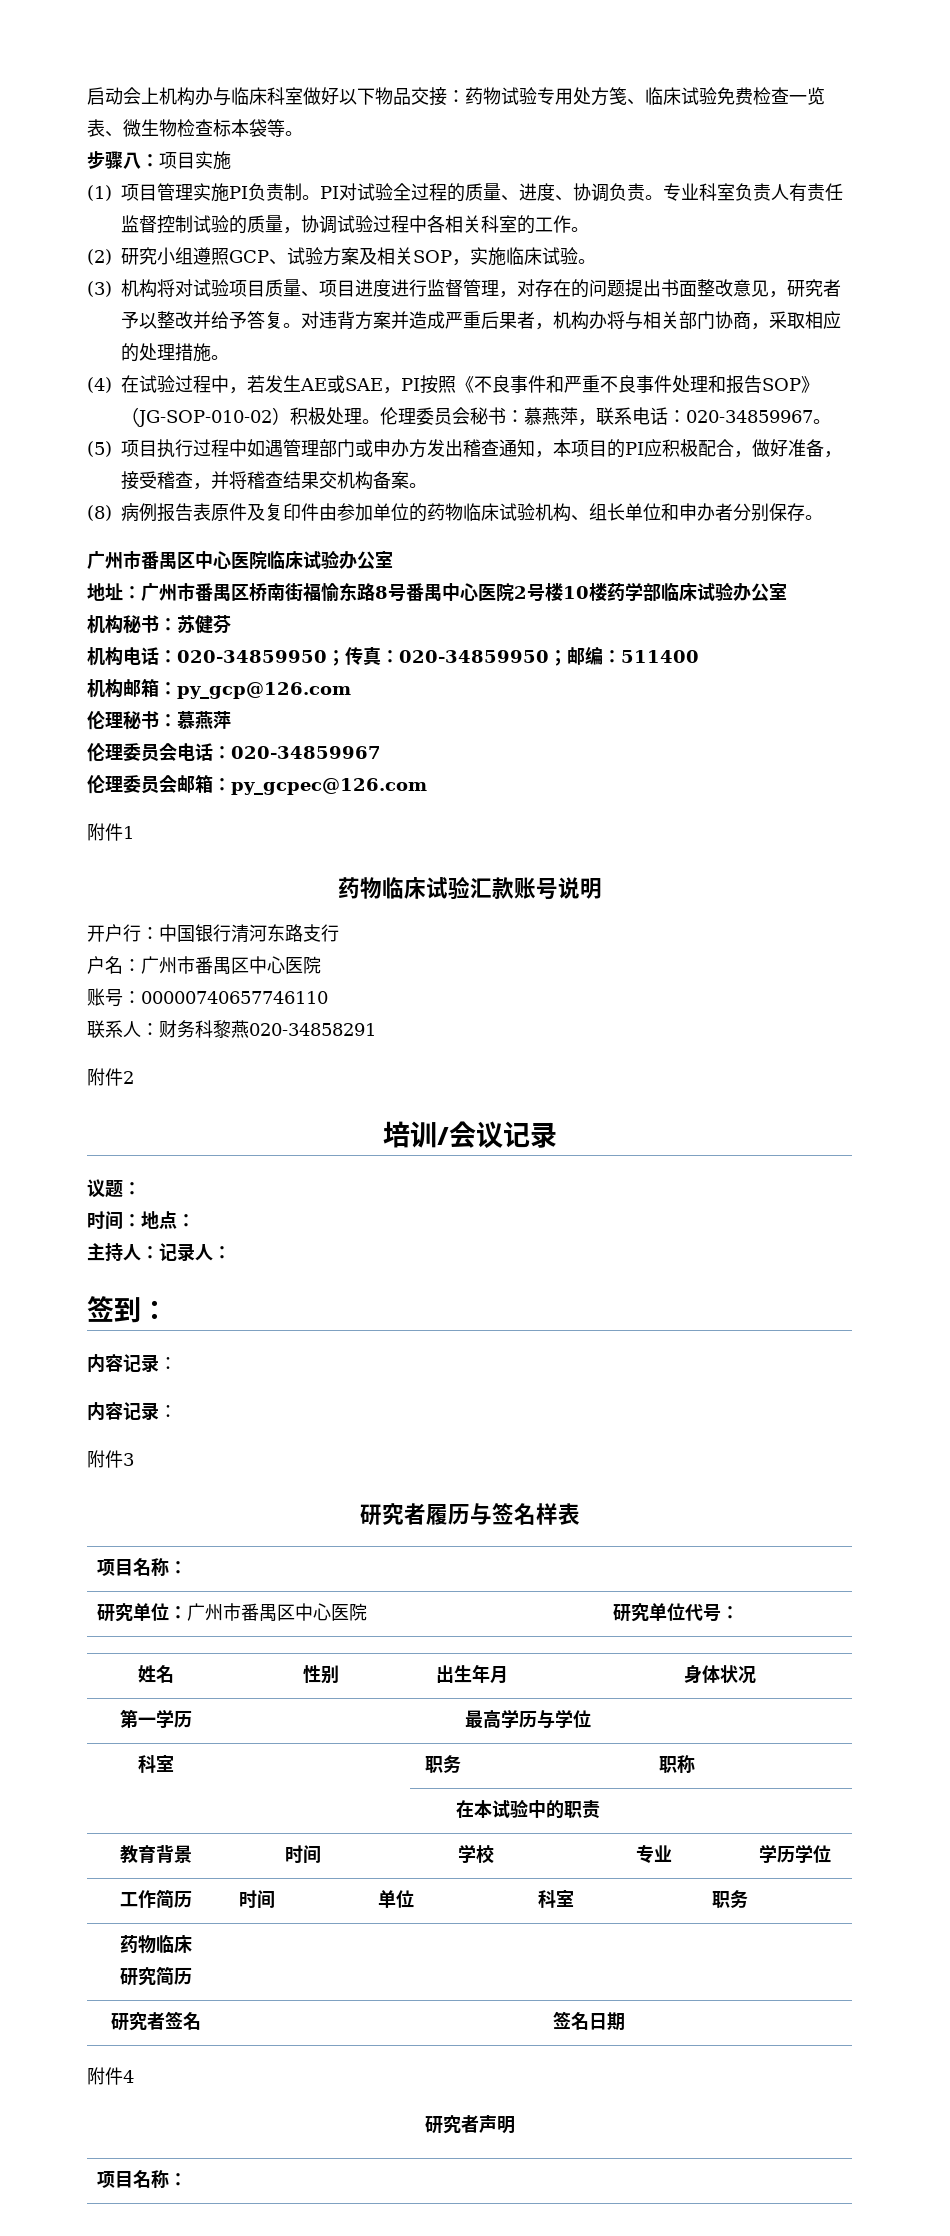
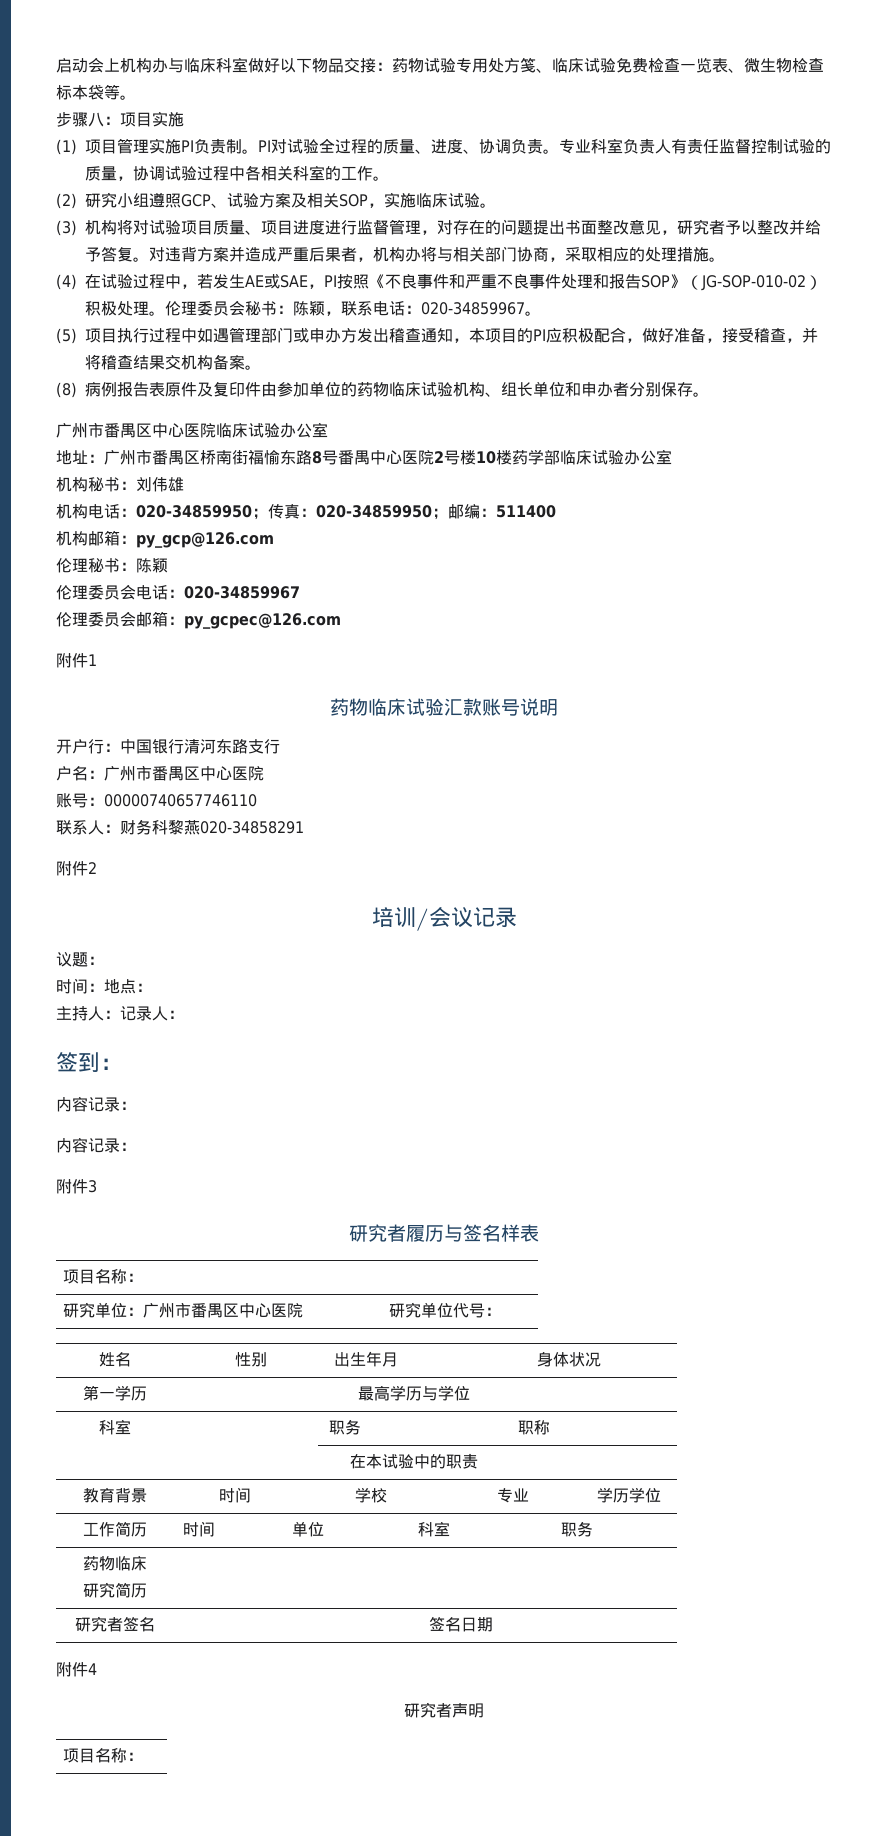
[523,407,578,425] 慕燕萍 -> [293,301,325,316] 陈颖
[177,615,231,634] 苏健芬 -> [136,477,184,492] 刘伟雄
[177,711,231,730] 慕燕萍 -> [136,558,168,573] 陈颖

